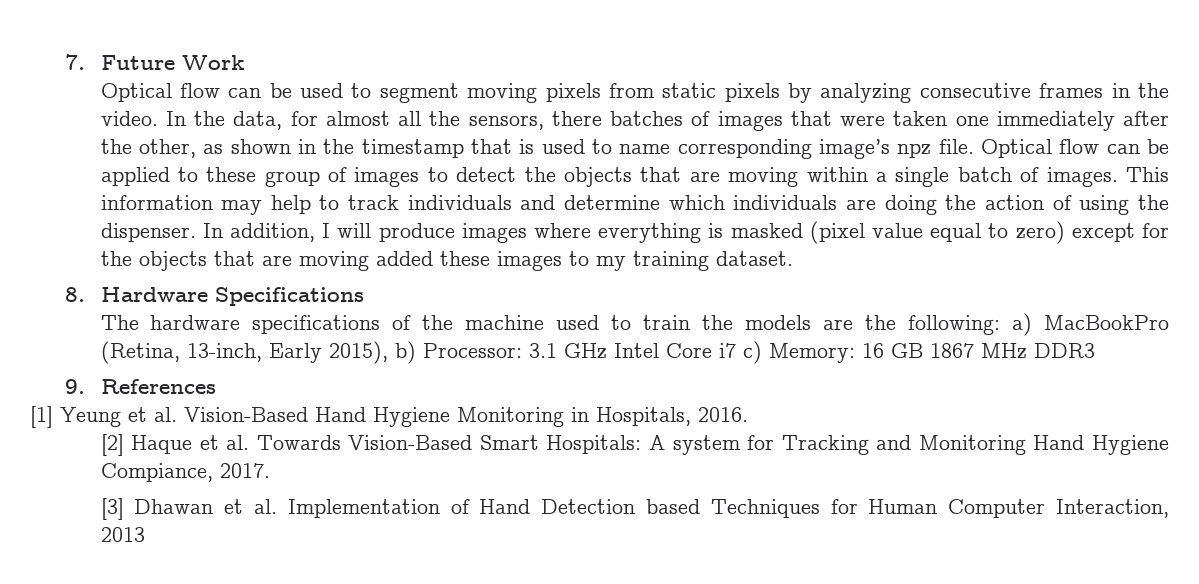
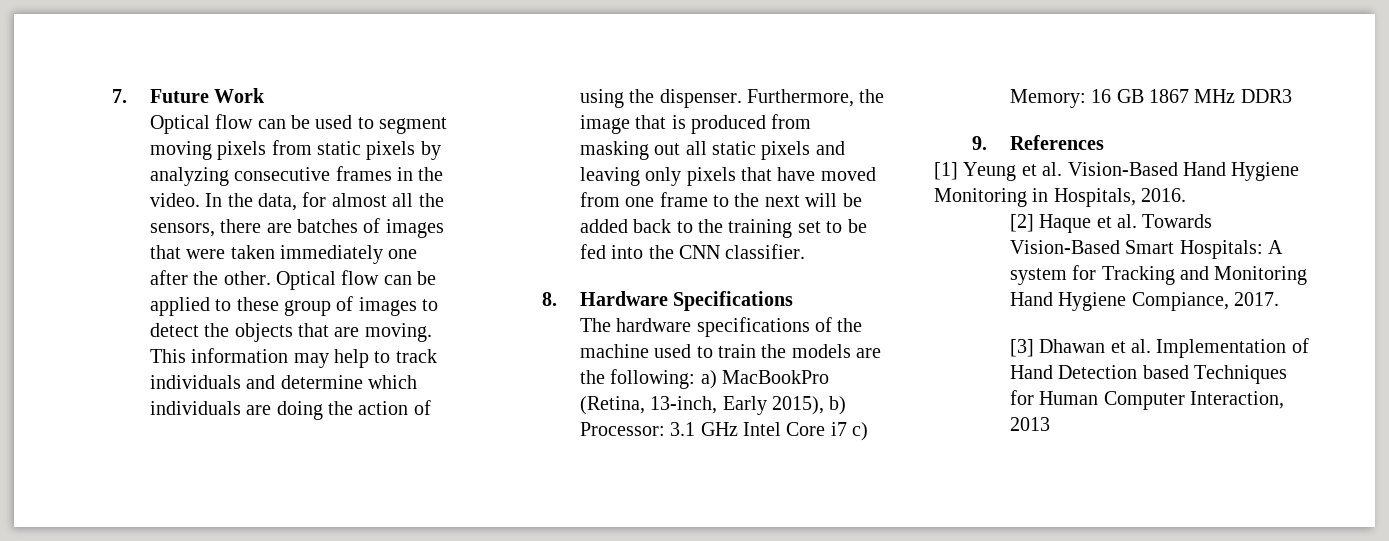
(602, 118) none -> [266,223,292,233] are
[955,111,1170,131] [100,139,974,159] one immediately after the other, as shown in the timestamp that is used to name corresponding image’s npz file. -> [280,245,418,264] [149,270,271,285] immediately one after the other.
[728,167,1118,187] moving within a single batch of images. -> [364,323,432,342] moving.
[202,221,1170,244] [100,251,793,271] In addition, I will produce images where everything is masked (pixel value equal to zero) except for the objects that are moving added these images to my training dataset. -> [747,89,885,107] [579,114,812,134] [579,141,845,160] [579,167,876,186] [579,192,862,207] [579,219,867,238] [579,244,806,259] Furthermore, the image that is produced from masking out all static pixels and leaving only pixels that have moved from one frame to the next will be added back to the training set to be fed into the CNN classifier.

